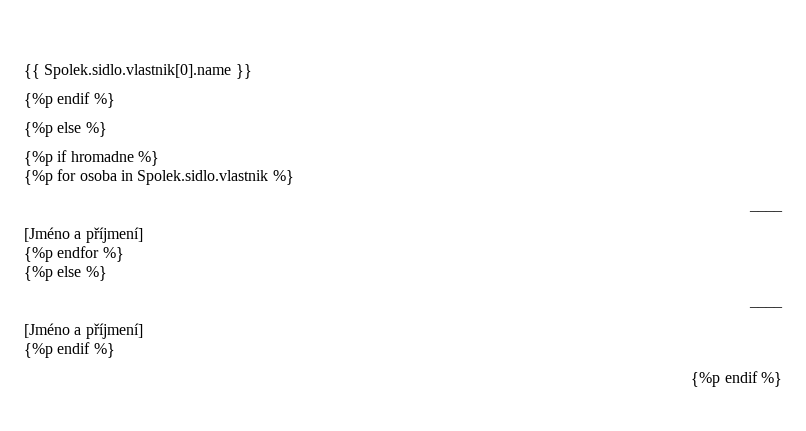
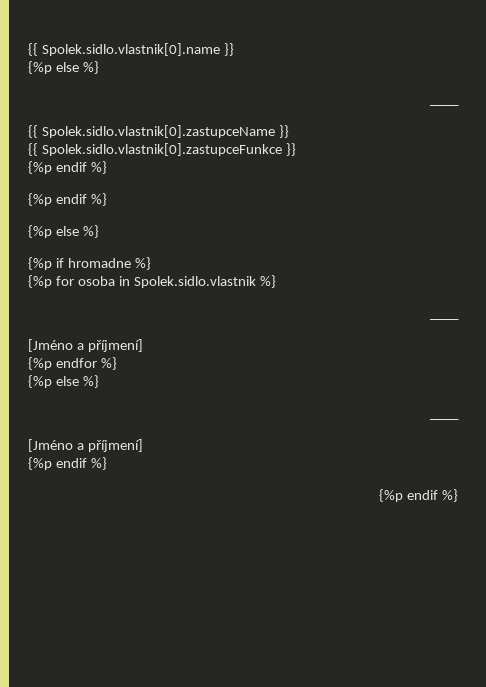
(252, 71) none -> [28,61,99,74] [430,104,459,106] [28,125,289,138] [28,143,296,156] [28,161,107,174] // {%p else %} // ____ // {{ Spolek.sidlo.vlastnik[0].zastupceName }} // {{ Spolek.sidlo.vlastnik[0].zastupceFunkce }} // {%p endif %}

